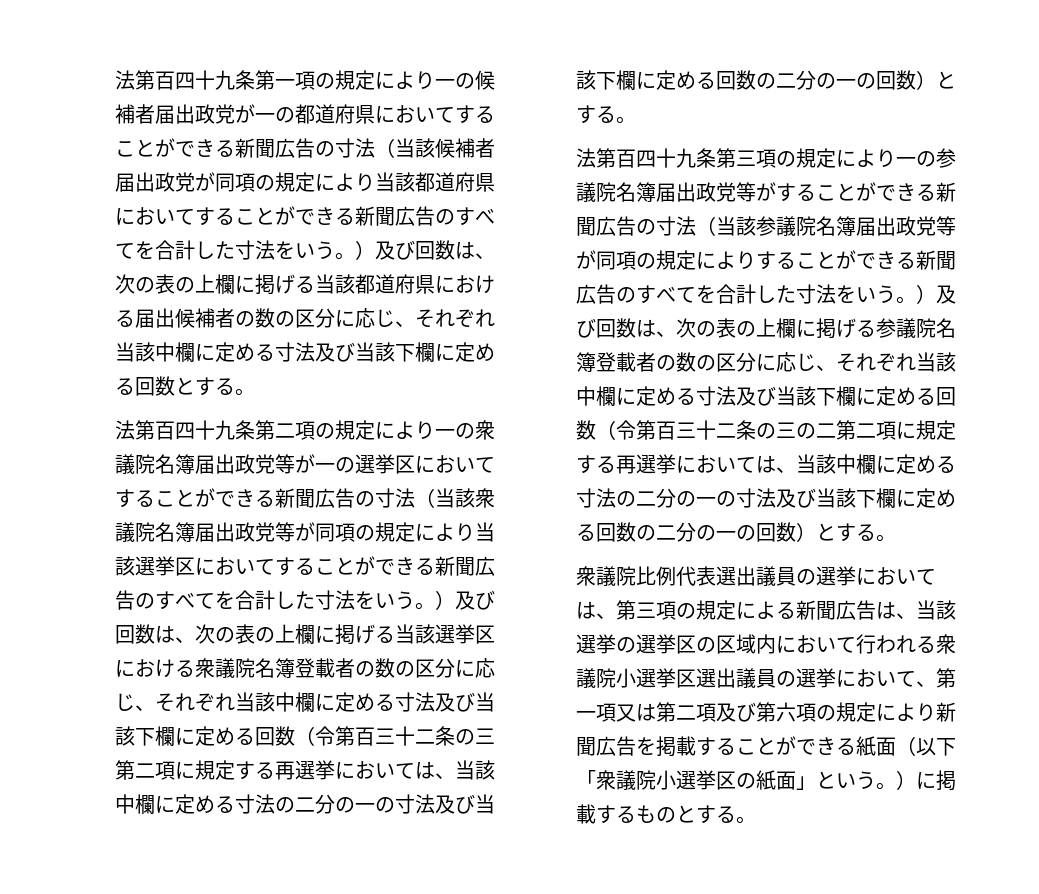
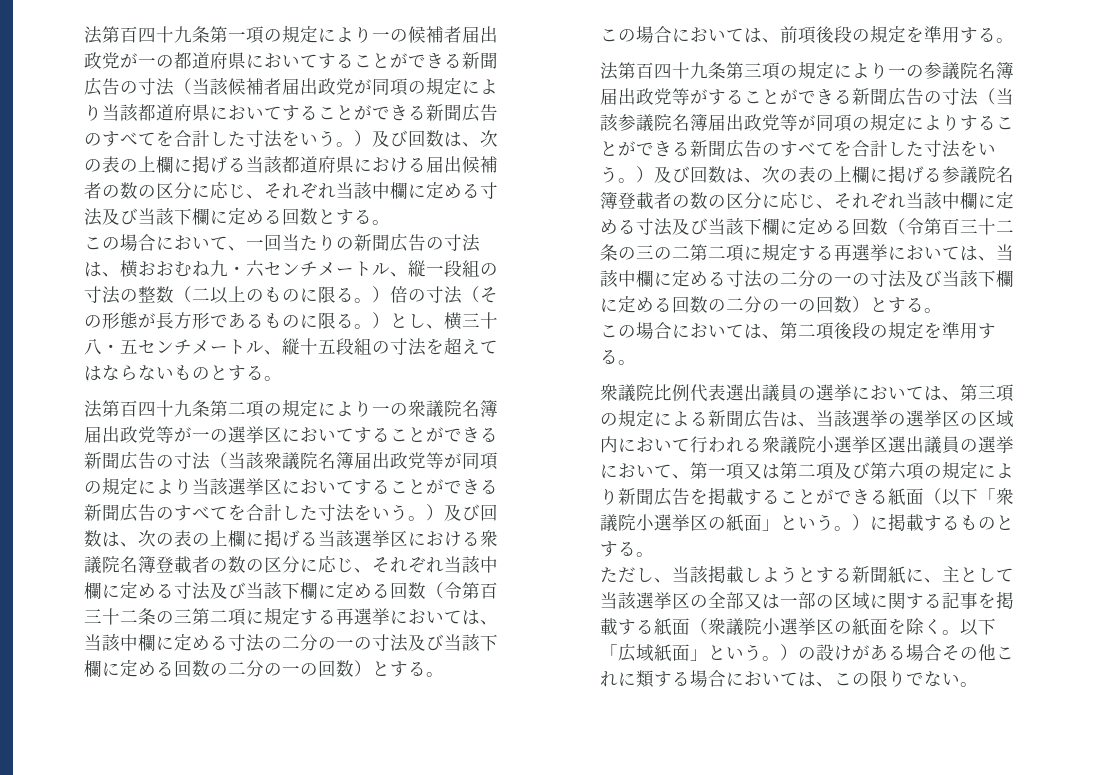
(255, 392) none -> [84,233,481,252] [84,260,499,278] [84,286,499,304] [84,312,499,330] [84,337,499,356] [84,365,283,381] // この場合において、一回当たりの新聞広告の寸法は、横おおむね九・六センチメートル、縦一段組の寸法の整数（二以上のものに限る。）倍の寸法（その形態が長方形であるものに限る。）とし、横三十八・五センチメートル、縦十五段組の寸法を超えてはならないものとする。
(636, 120) none -> [600,25,1015,44] // この場合においては、前項後段の規定を準用する。
(896, 538) none -> [600,321,997,340] [600,349,637,365] // この場合においては、第二項後段の規定を準用する。
(756, 820) none -> [600,565,1015,584] [600,591,1015,610] [600,618,997,636] [600,643,1015,662] [600,670,979,688] // ただし、当該掲載しようとする新聞紙に、主として当該選挙区の全部又は一部の区域に関する記事を掲載する紙面（衆議院小選挙区の紙面を除く。以下「広域紙面」という。）の設けがある場合その他これに類する場合においては、この限りでない。

